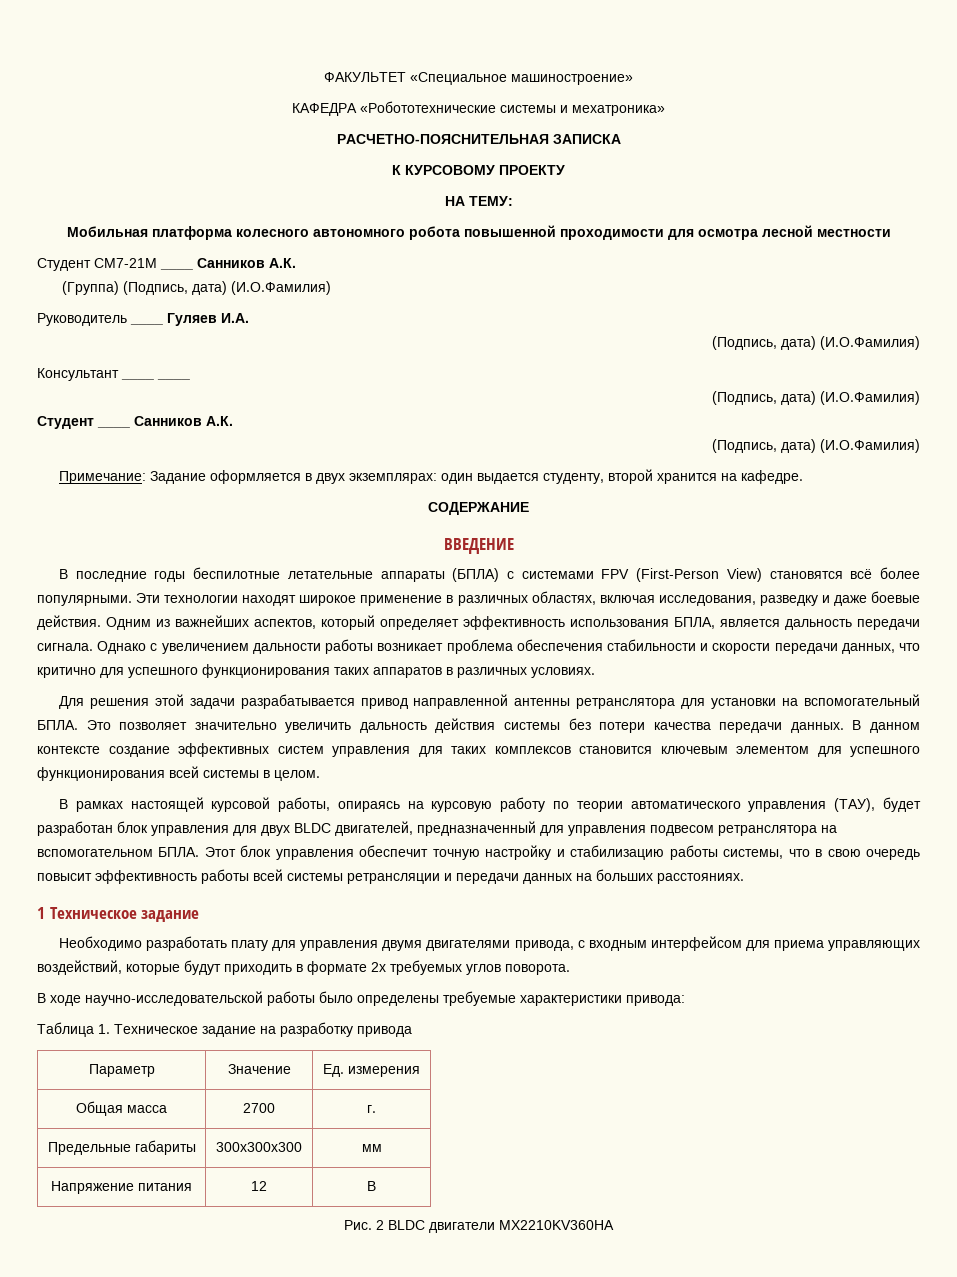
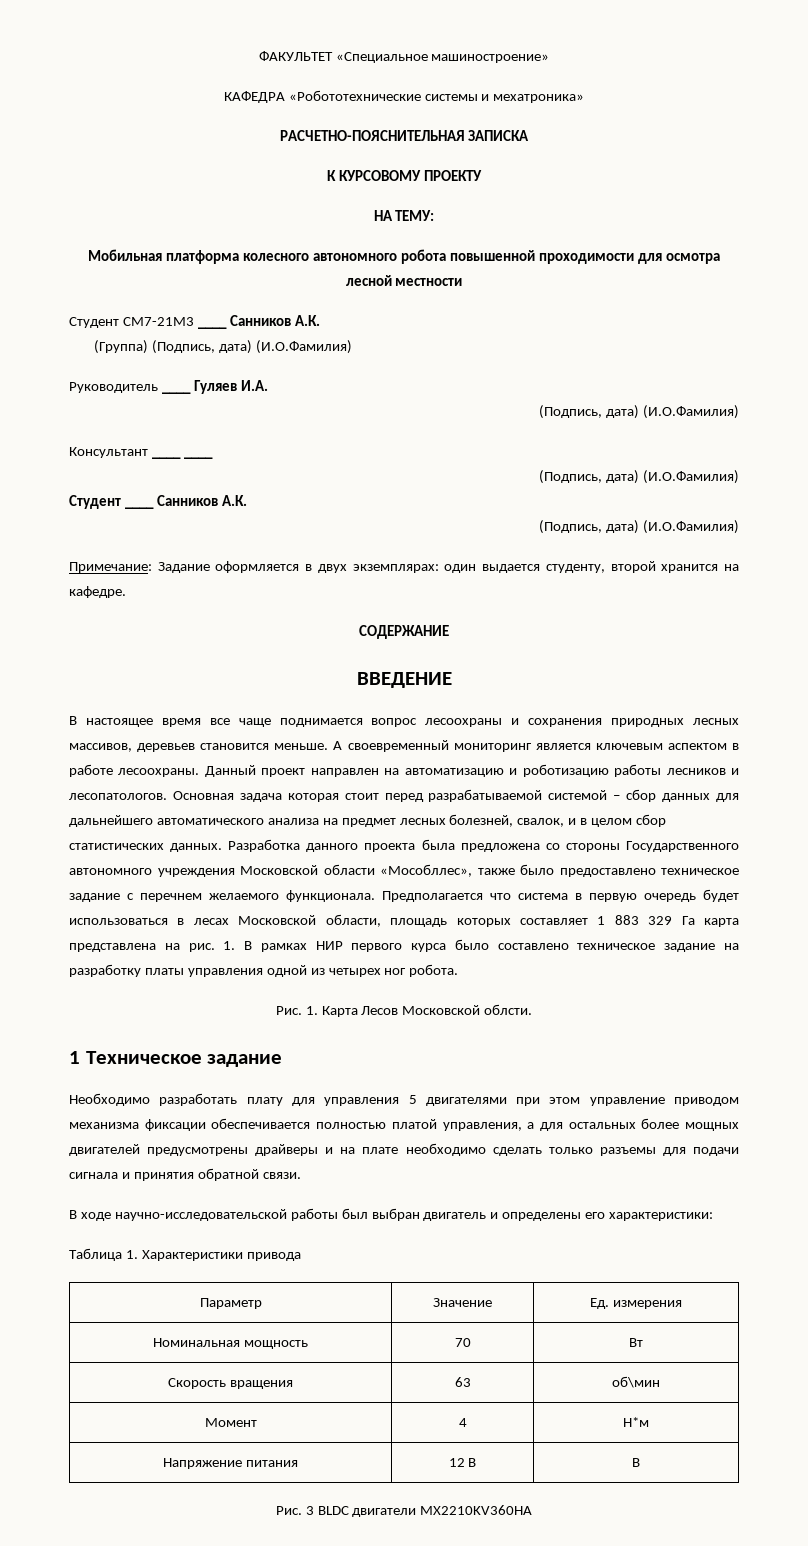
[94,258,157,268] СМ7-21М -> [122,317,194,326] СМ7-21М3
[75,567,920,582] [37,591,920,606] [37,615,920,630] [37,639,920,654] [37,664,595,678] [58,694,921,709] [37,718,920,733] [37,743,920,757] [37,766,320,781] [58,797,922,812] [37,821,837,836] [37,845,921,860] [37,869,744,884] последние годы беспилотные летательные аппараты (БПЛА) с системами FPV (First-Person View) становятся всё более популярными. Эти технологии находят широкое применение в различных областях, включая исследования, разведку и даже боевые действия. Одним из важнейших аспектов, который определяет эффективность использования БПЛА, является дальность передачи сигнала. Однако с увеличением дальности работы возникает проблема обеспечения стабильности и скорости передачи данных, что критично для успешного функционирования таких аппаратов в различных условиях. // Для решения этой задачи разрабатывается привод направленной антенны ретранслятора для установки на вспомогательный БПЛА. Это позволяет значительно увеличить дальность действия системы без потери качества передачи данных. В данном контексте создание эффективных систем управления для таких комплексов становится ключевым элементом для успешного функционирования всей системы в целом. // В рамках настоящей курсовой работы, опираясь на курсовую работу по теории автоматического управления (ТАУ), будет разработан блок управления для двух BLDC двигателей, предназначенный для управления подвесом ретранслятора на вспомогательном БПЛА. Этот блок управления обеспечит точную настройку и стабилизацию работы системы, что в свою очередь повысит эффективность работы всей системы ретрансляции и передачи данных на больших расстояниях. -> [85,718,739,727] [69,740,740,752] [69,764,739,777] [69,789,739,802] [69,814,667,827] [69,839,739,852] [69,864,739,877] [69,889,739,902] [69,914,739,927] [69,939,739,952] [69,964,459,977] [275,1004,533,1017] настоящее время все чаще поднимается вопрос лесоохраны и сохранения природных лесных массивов, деревьев становится меньше. А своевременный мониторинг является ключевым аспектом в работе лесоохраны. Данный проект направлен на автоматизацию и роботизацию работы лесников и лесопатологов. Основная задача которая стоит перед разрабатываемой системой – сбор данных для дальнейшего автоматического анализа на предмет лесных болезней, свалок, и в целом сбор статистических данных. Разработка данного проекта была предложена со стороны Государственного автономного учреждения Московской области «Мособллес», также было предоставлено техническое задание с перечнем желаемого функционала. Предполагается что система в первую очередь будет использоваться в лесах Московской области, площадь которых составляет 1 883 329 Га карта представлена на рис. 1. В рамках НИР первого курса было составлено техническое задание на разработку платы управления одной из четырех ног робота. // Рис. 1. Карта Лесов Московской облсти.
[382,936,920,951] [37,960,570,975] [37,991,685,1006] [37,1022,353,1037] двумя двигателями привода, с входным интерфейсом для приема управляющих воздействий, которые будут приходить в формате 2х требуемых углов поворота. // В ходе научно-исследовательской работы было определены требуемые характеристики привода: // Таблица 1. Техническое задание на разработку -> [408,1095,739,1106] [69,1118,739,1131] [69,1143,739,1156] [69,1168,301,1181] [69,1208,714,1221] [69,1248,243,1261] 5 двигателями при этом управление приводом механизма фиксации обеспечивается полностью платой управления, а для остальных более мощных двигателей предусмотрены драйверы и на плате необходимо сделать только разъемы для подачи сигнала и принятия обратной связи. // В ходе научно-исследовательской работы был выбран двигатель и определены его характеристики: // Таблица 1. Характеристики
[76,1101,167,1116] [243,1103,275,1113] [367,1105,376,1113] [47,1140,196,1155] [216,1142,302,1152] [361,1144,382,1152] Общая масса | 2700 | г. // Предельные габариты | 300х300х300 | мм -> [153,1338,308,1349] [454,1338,471,1347] [629,1338,643,1347] [168,1378,293,1389] [454,1377,471,1387] [612,1376,660,1388] [204,1418,257,1427] [458,1418,467,1427] [623,1417,649,1427] Номинальная мощность | 70 | Вт // Скорость вращения | 63 | об\мин // Момент | 4 | Н*м
(267, 1186) none -> [468,1458,477,1467] В
[376,1220,384,1230] 2 -> [305,1506,314,1515] 3

